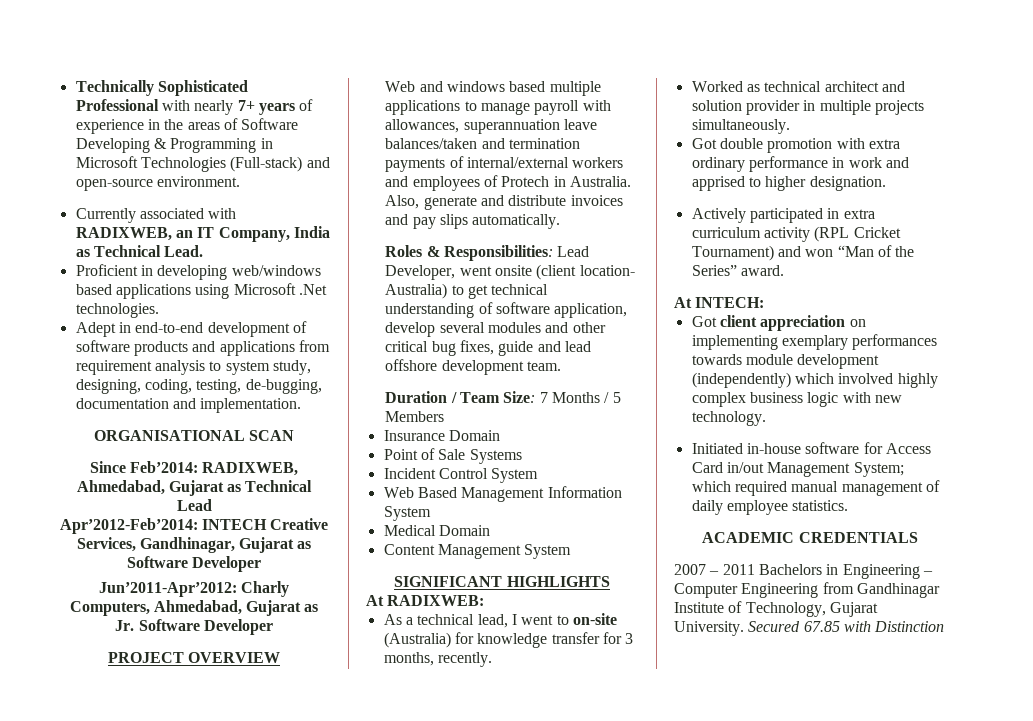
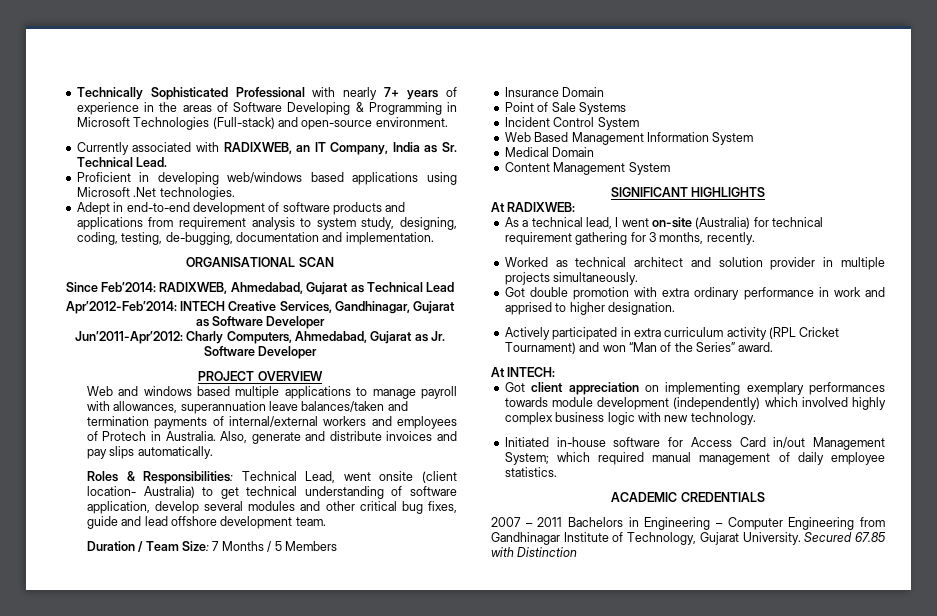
(90, 253) none -> [441,142,457,152] Sr.
[557,246,590,257] [385,265,456,280] Lead Developer, -> [241,471,336,483] Technical Lead,
[556,615,569,625] to -> (649, 222) none
[477,632,600,648] knowledge transfer -> [772,217,824,227] [504,232,628,245] technical requirement gathering

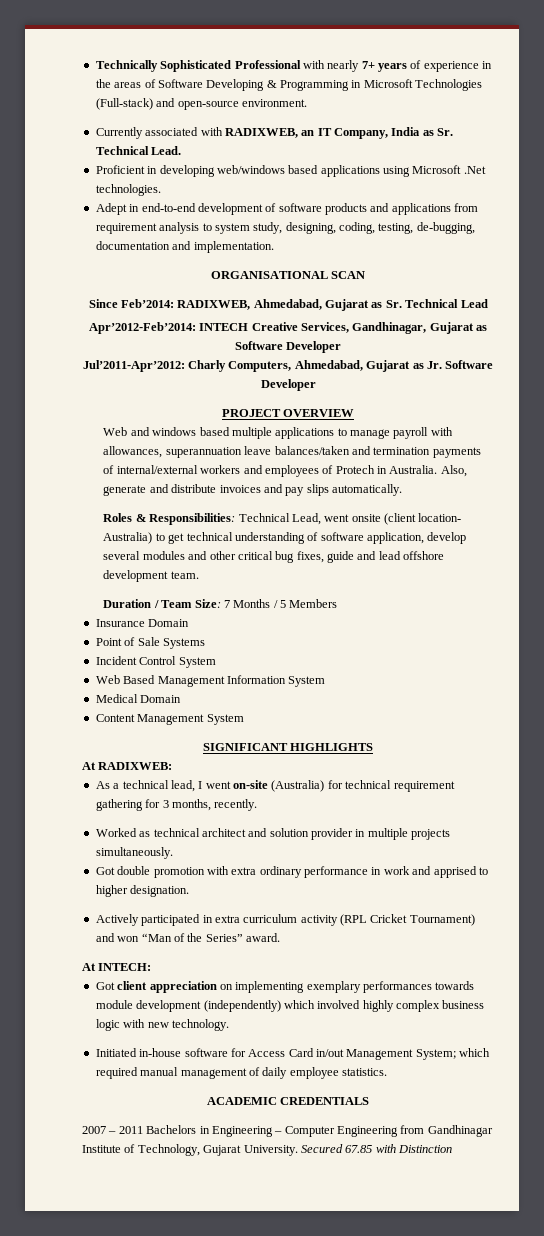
(364, 289) none -> [385,300,402,308] Sr.
[74,331,183,344] Jun’2011-Apr’2012: -> [82,360,185,372] Jul’2011-Apr’2012:

